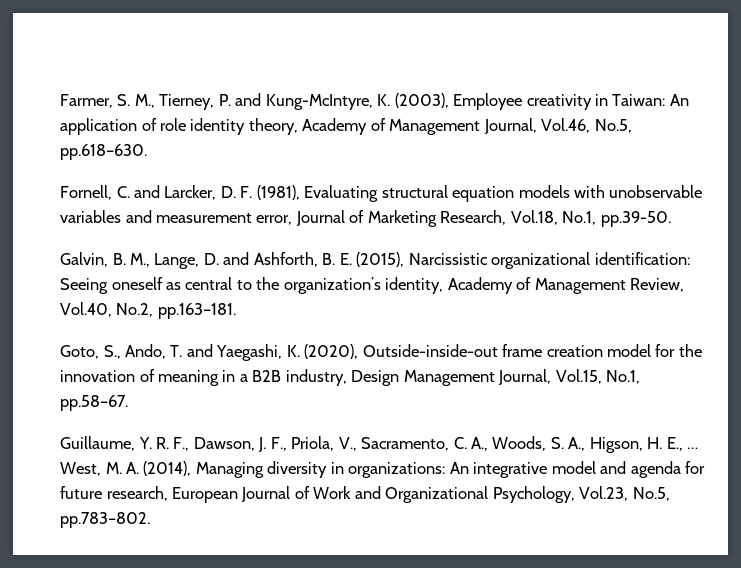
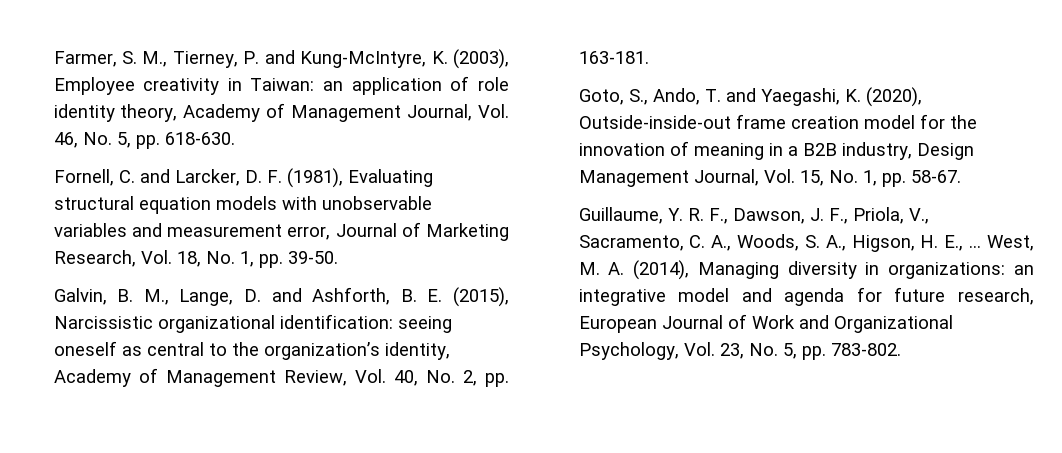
[669,94,689,106] An -> [323,81,344,91] an
[541,118,632,133] [60,144,148,160] Vol.46, No.5, pp.618–630. -> [477,104,509,118] [53,132,235,149] Vol. 46, No. 5, pp. 618-630.
[510,210,671,227] Vol.18, No.1, pp.39-50. -> [140,250,338,268] Vol. 18, No. 1, pp. 39-50.
[60,278,109,294] Seeing -> [397,316,452,333] seeing
[60,302,236,319] Vol.40, No.2, pp.163–181. -> [354,369,509,387] [578,51,649,64] Vol. 40, No. 2, pp. 163-181.
[555,369,641,384] [60,395,129,411] Vol.15, No.1, pp.58–67. -> [763,169,961,187] Vol. 15, No. 1, pp. 58-67.
[449,462,469,474] An -> [1013,265,1034,275] an
[579,486,670,501] [60,512,151,528] Vol.23, No.5, pp.783–802. -> [683,342,901,360] Vol. 23, No. 5, pp. 783-802.

